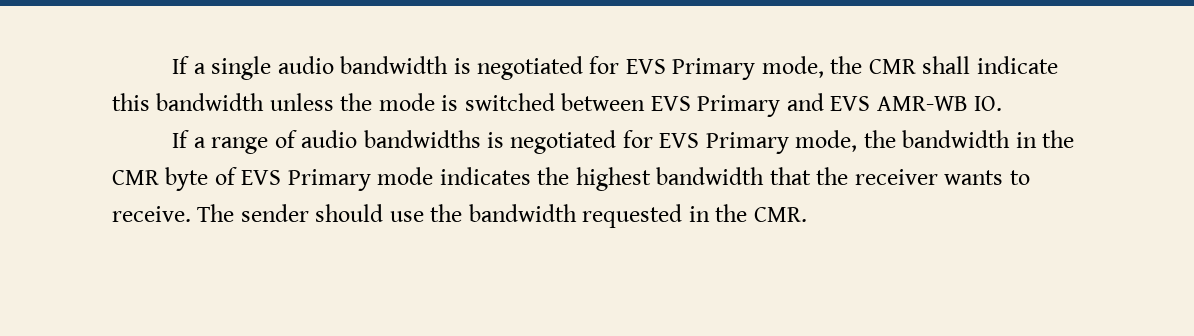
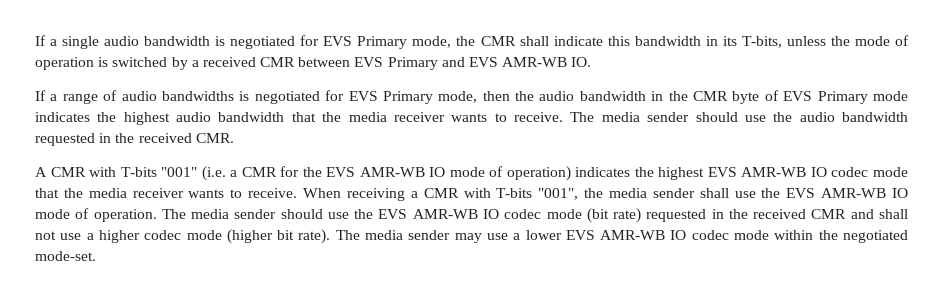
[269,93,555,111] unless the mode is switched -> [705,35,910,48] [35,57,296,70] in its T-bits, unless the mode of operation is switched by a received CMR
[863,130,896,148] the -> [482,91,575,101] then the audio
(651, 179) none -> [176,112,212,122] audio
(849, 176) none -> [348,112,387,122] media
[240,204,463,222] sender should use the -> [601,112,835,122] media sender should use the audio
(748, 213) none -> [138,133,192,143] received
(807, 214) none -> [35,166,908,181] [35,188,909,201] [35,208,908,223] [35,229,909,244] [35,251,96,261] // A CMR with T-bits "001" (i.e. a CMR for the EVS AMR-WB IO mode of operation) indicates the highest EVS AMR-WB IO codec mode that the media receiver wants to receive. When receiving a CMR with T-bits "001", the media sender shall use the EVS AMR-WB IO mode of operation. The media sender should use the EVS AMR-WB IO codec mode (bit rate) requested in the received CMR and shall not use a higher codec mode (higher bit rate). The media sender may use a lower EVS AMR-WB IO codec mode within the negotiated mode-set.

